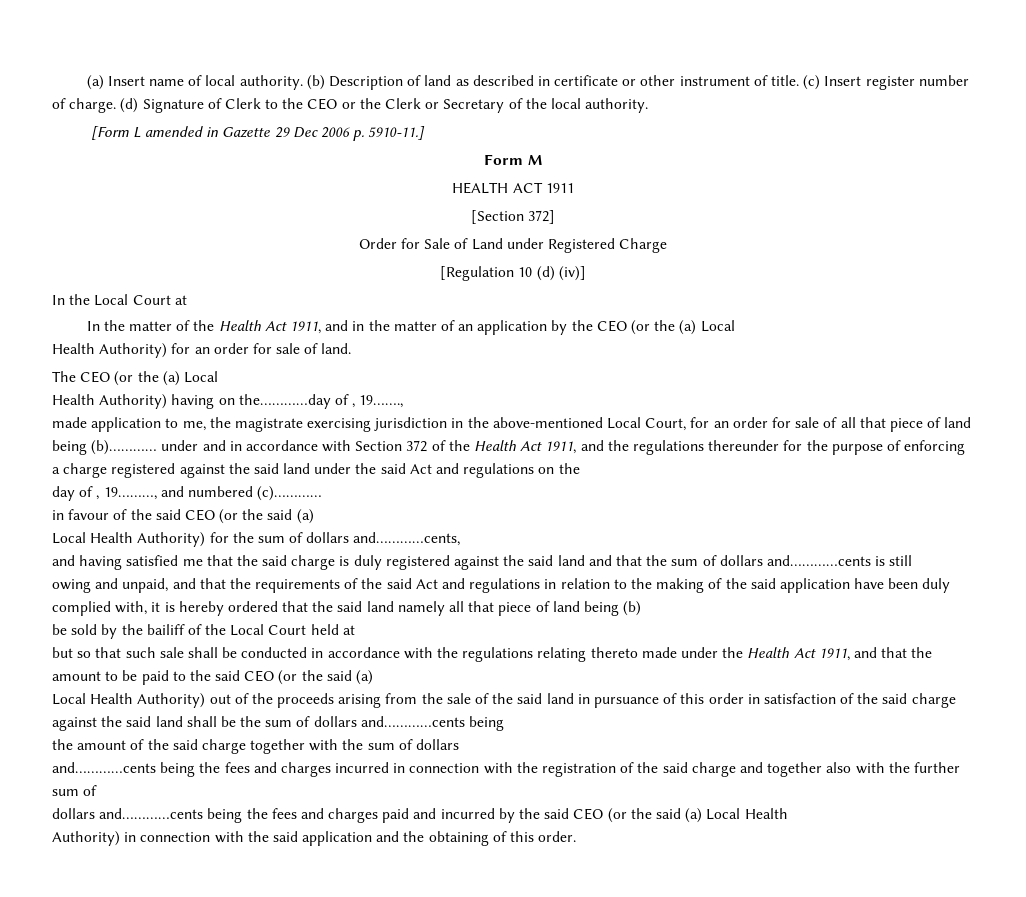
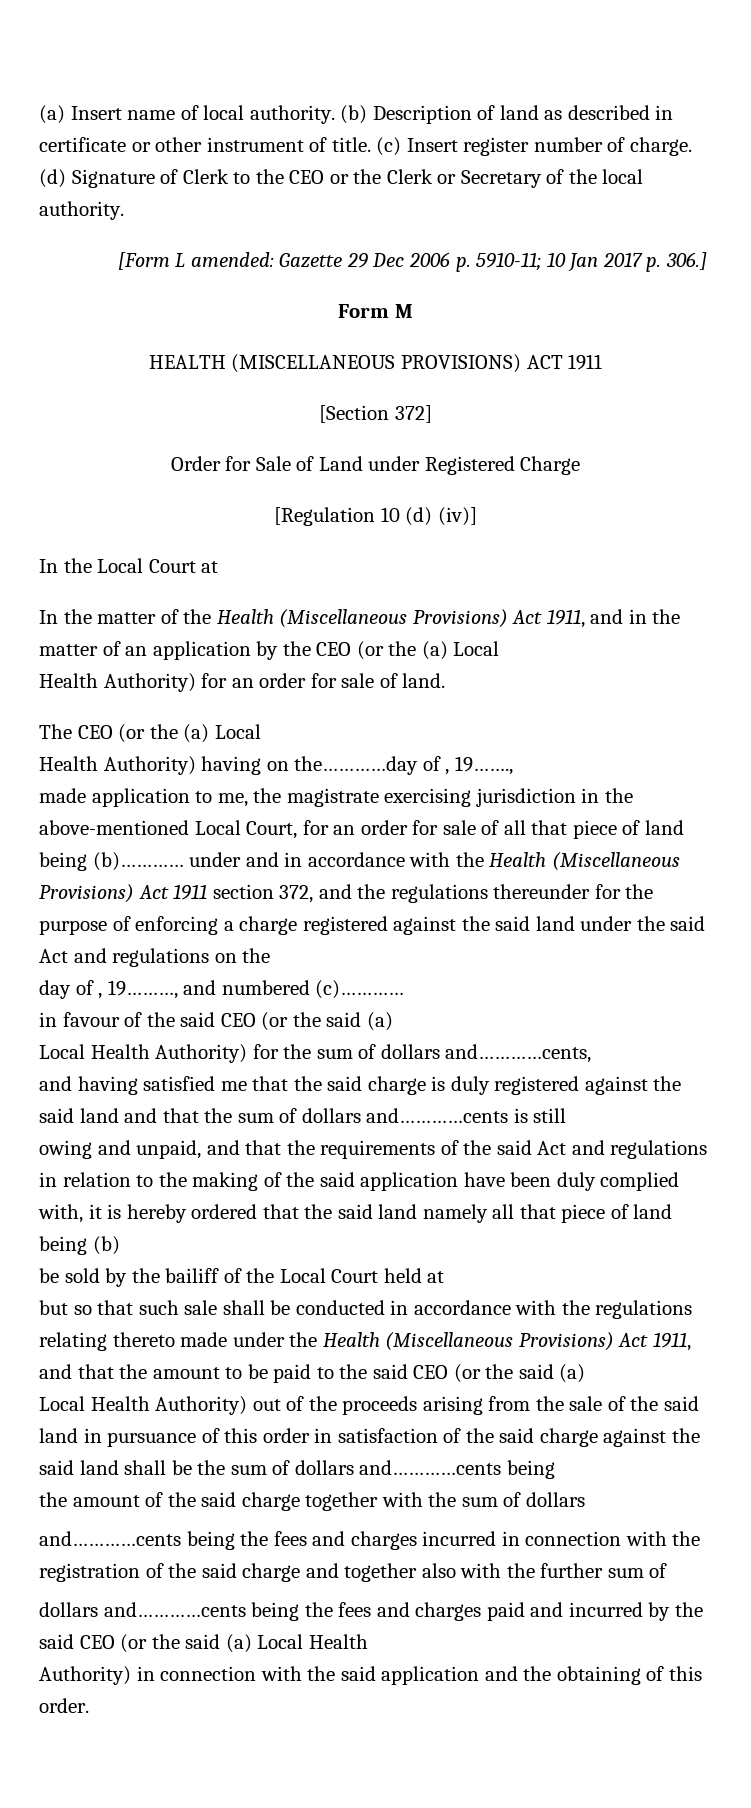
[144,126,219,137] amended in -> [190,252,274,267] amended:
[368,126,426,140] 5910-11.] -> [476,252,707,272] 5910-11; 10 Jan 2017 p. 306.]
(509, 188) none -> [231,354,521,373] (MISCELLANEOUS PROVISIONS)
(261, 325) none -> [279,609,508,628] (Miscellaneous Provisions)
[355,440,577,454] Section 372 of the Health Act 1911, -> [455,852,680,871] [39,884,314,903] the Health (Miscellaneous Provisions) Act 1911 section 372,
(790, 652) none -> [385,1332,614,1351] (Miscellaneous Provisions)

